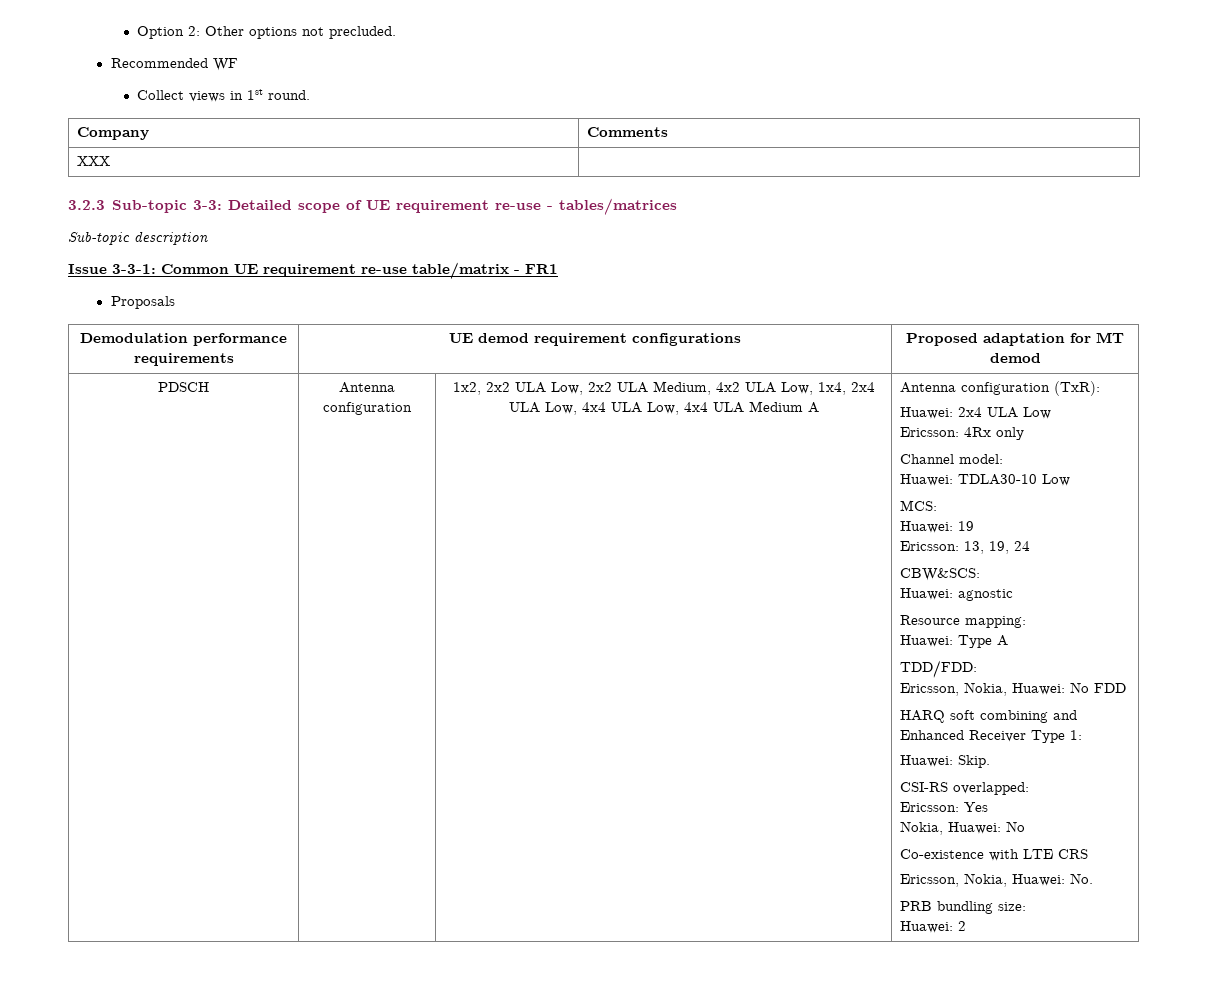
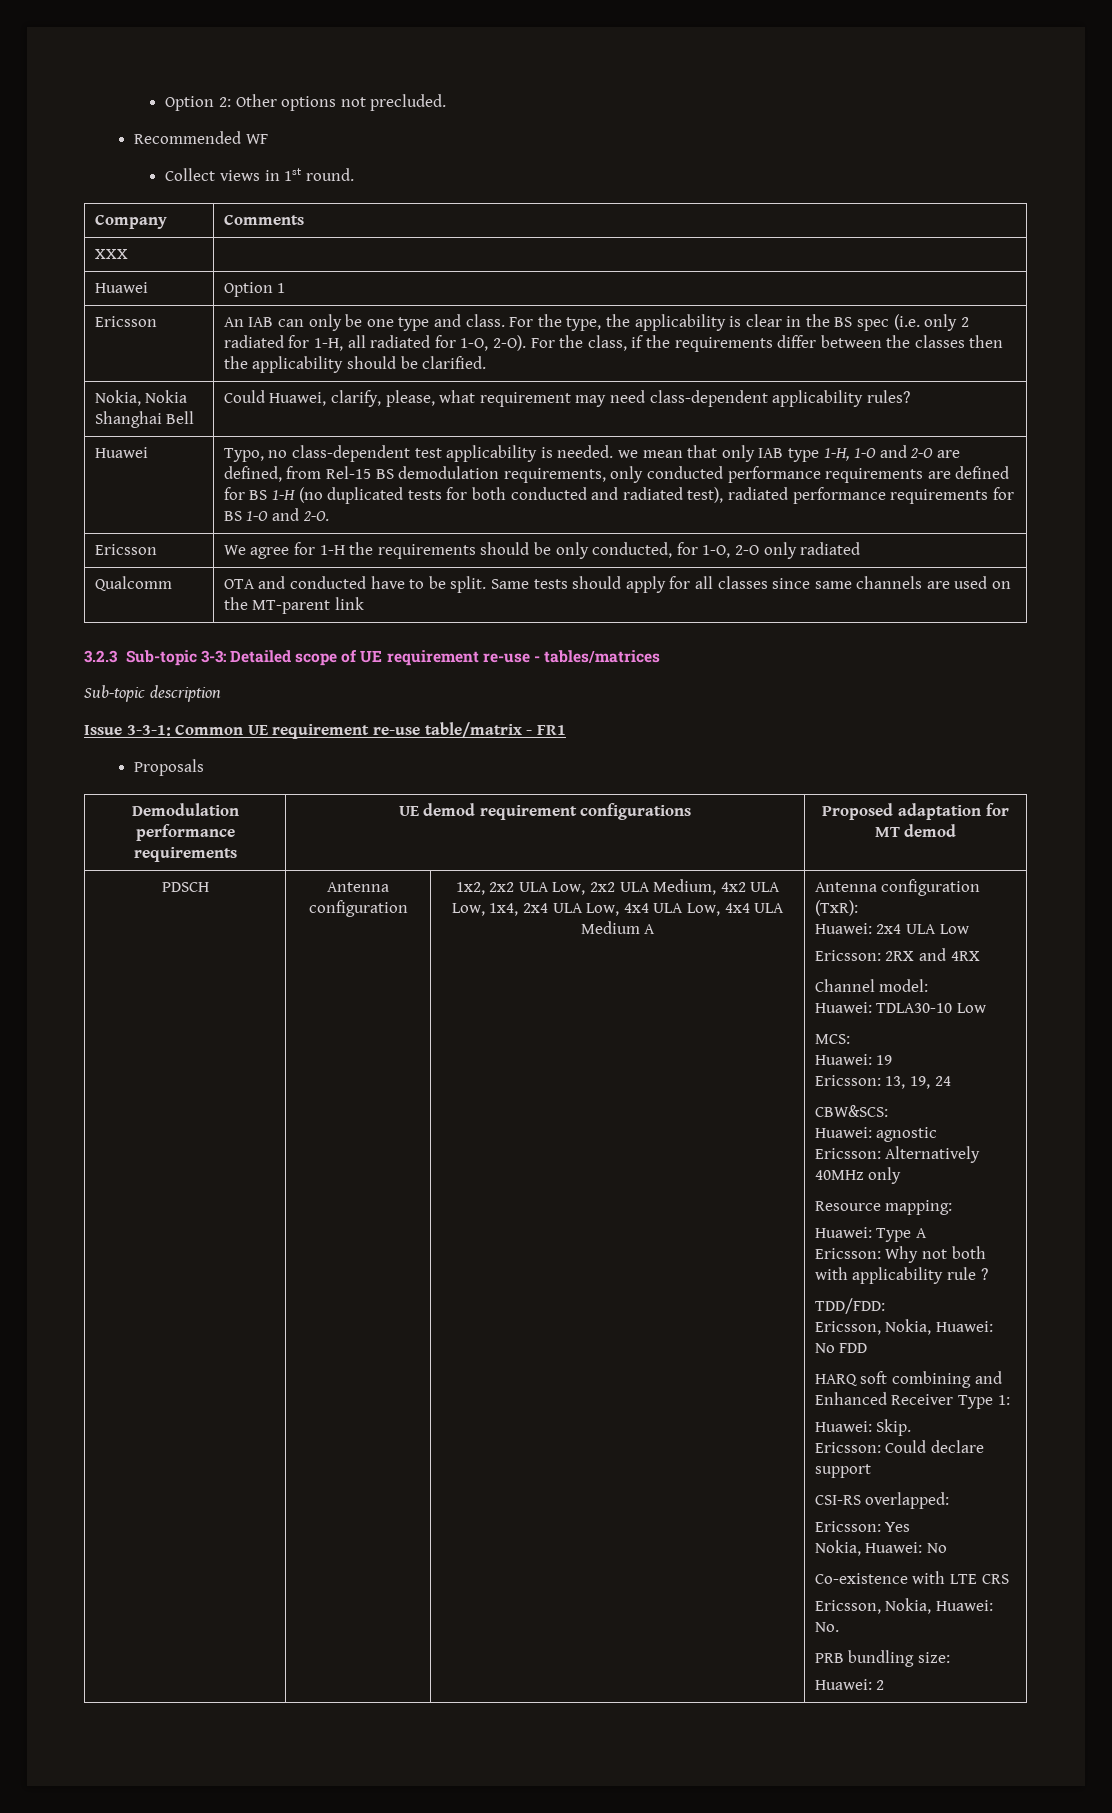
(110, 161) none -> [94,282,148,293] [223,282,286,297] [94,316,157,327] [223,314,969,331] [223,335,1004,352] [223,356,487,373] [94,390,188,406] [94,411,195,428] [223,390,910,407] [94,447,148,458] [223,445,960,462] [223,466,1010,483] [223,487,1014,504] [223,508,329,521] [94,544,157,555] [223,542,861,559] [94,576,172,591] [223,576,1012,593] [223,597,365,614] // Huawei | Option 1 // Ericsson | An IAB can only be one type and class. For the type, the applicability is clear in the BS spec (i.e. only 2 radiated for 1-H, all radiated for 1-O, 2-O). For the class, if the requirements differ between the classes then the applicability should be clarified. // Nokia, Nokia Shanghai Bell | Could Huawei, clarify, please, what requirement may need class-dependent applicability rules? // Huawei | Typo, no class-dependent test applicability is needed. we mean that only IAB type 1-H, 1-O and 2-O are defined, from Rel-15 BS demodulation requirements, only conducted performance requirements are defined for BS 1-H (no duplicated tests for both conducted and radiated test), radiated performance requirements for BS 1-O and 2-O. // Ericsson | We agree for 1-H the requirements should be only conducted, for 1-O, 2-O only radiated // Qualcomm | OTA and conducted have to be split. Same tests should apply for all classes since same channels are used on the MT-parent link
[963,427,1024,440] 4Rx only -> [885,948,980,961] 2RX and 4RX
(1013, 595) none -> [814,1146,981,1163] [814,1167,902,1184] // Ericsson: Alternatively 40MHz only
(1008, 640) none -> [814,1246,986,1263] [814,1267,988,1284] // Ericsson: Why not both with applicability rule ?
(990, 761) none -> [814,1440,985,1453] [814,1464,871,1478] // Ericsson: Could declare support

